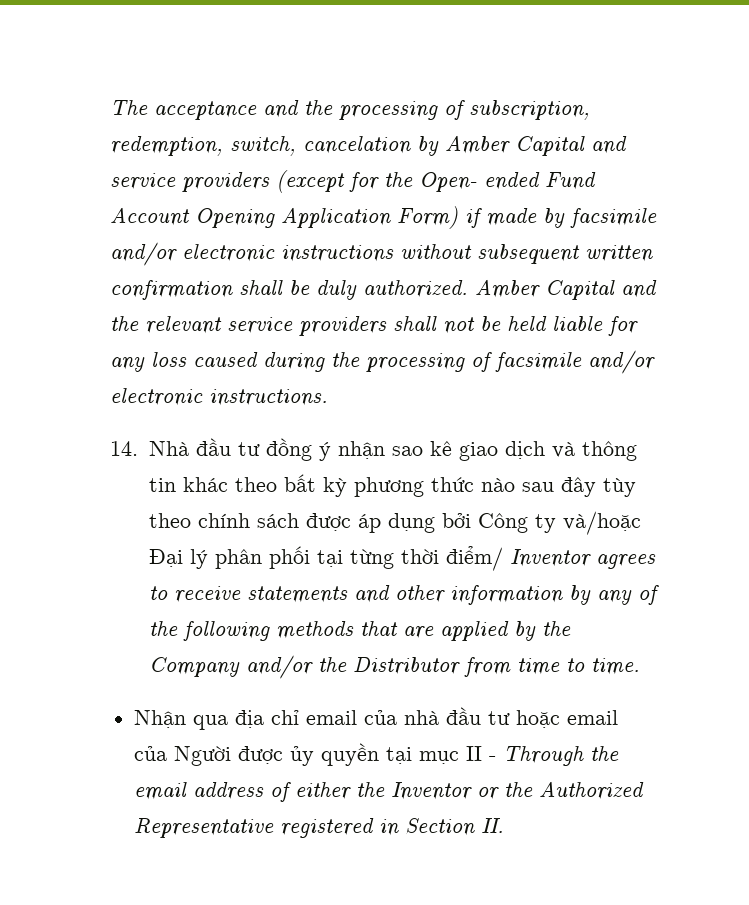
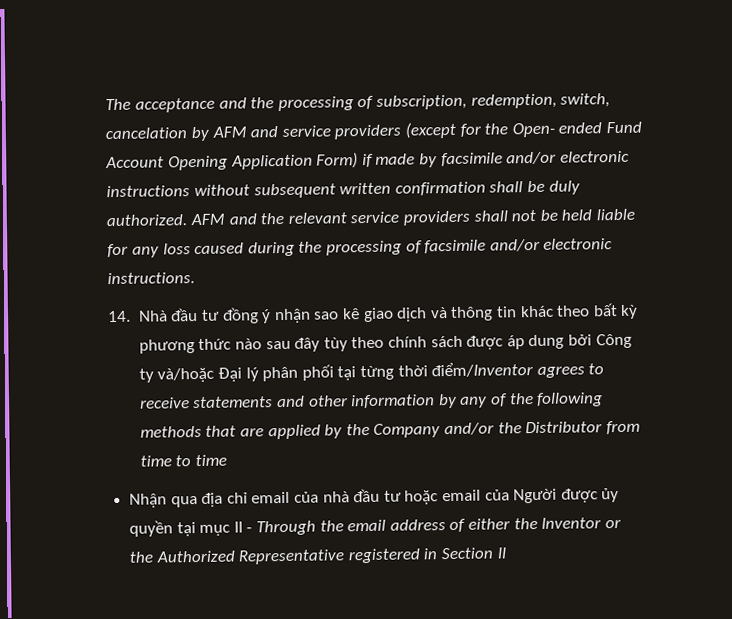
[445,135,586,156] Amber Capital -> [211,126,247,138] AFM
[475,279,616,300] Amber Capital -> [189,213,225,226] AFM
[387,513,435,533] dụng -> [528,334,565,350] dung
[445,546,591,571] điểm/ Inventor -> [431,362,534,378] điểm/Inventor
[590,658,640,675] time. -> [195,454,228,467] time
[480,818,504,833] II. -> [496,547,506,559] II

